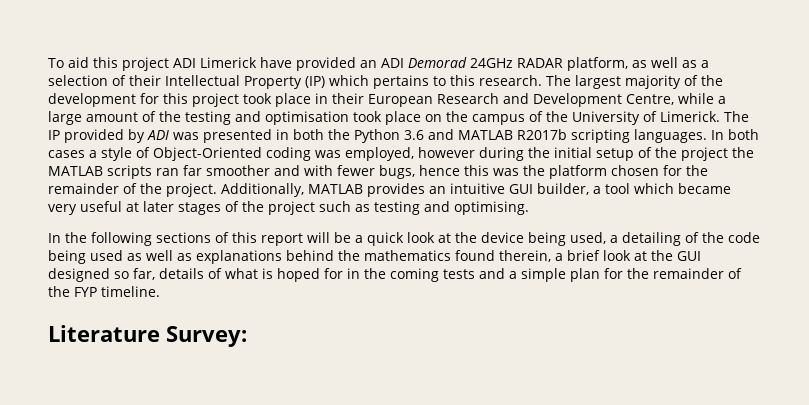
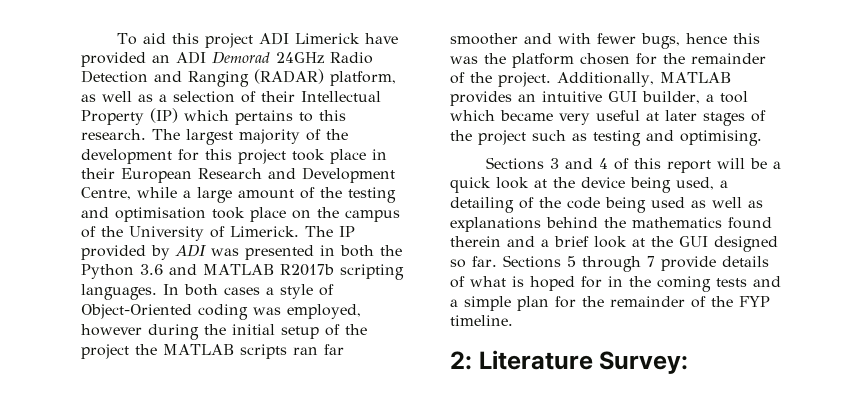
[516,58,563,68] RADAR -> [330,52,373,64] [81,69,324,87] Radio Detection and Ranging (RADAR)
[48,232,211,246] In the following sections -> [485,157,608,170] Sections 3 and 4
[499,250,551,262] therein, -> [450,236,535,247] therein and
[133,268,155,280] far, -> [472,255,716,272] far. Sections 5 through 7 provide
(160, 291) none -> [450,351,472,370] 2:

